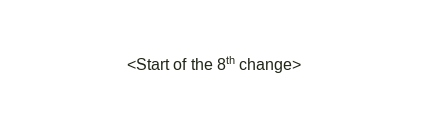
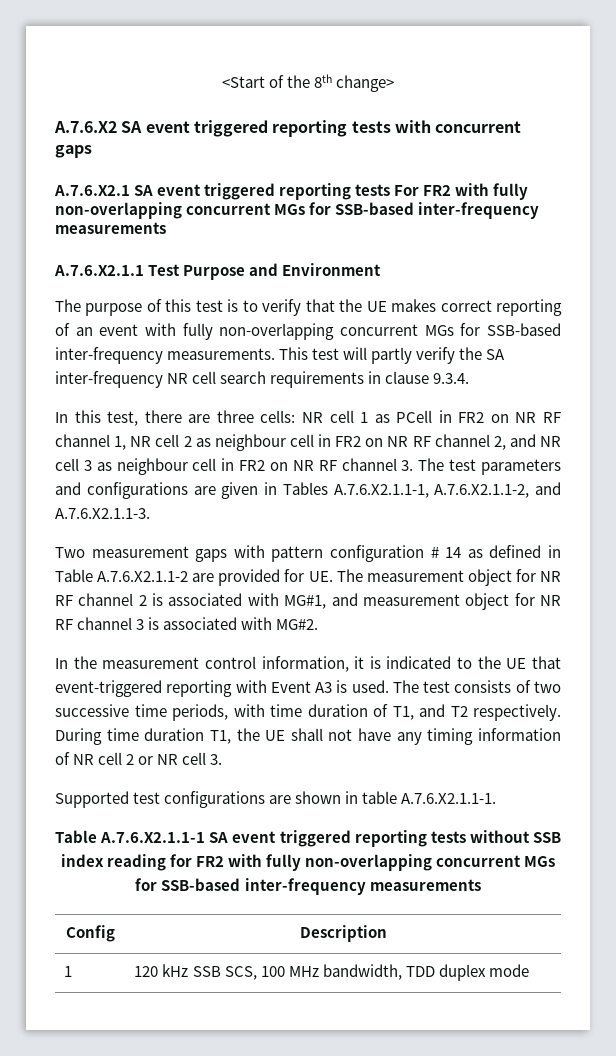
(302, 65) none -> [54,120,522,137] [55,145,92,158] [54,183,529,200] [55,202,540,219] [55,222,166,234] [54,263,382,280] [55,299,562,316] [55,323,562,340] [55,347,506,364] [55,371,470,388] [55,410,561,426] [55,434,561,451] [55,458,561,475] [55,482,561,499] [55,508,150,519] [55,545,562,562] [55,569,562,586] [55,593,561,610] [55,617,319,630] [55,656,561,672] [55,680,561,697] [55,704,561,721] [55,728,561,745] [55,752,223,765] [55,791,497,808] [55,830,561,847] [60,854,556,871] [135,878,481,895] [66,925,115,942] [299,925,387,942] [64,966,73,977] [134,964,529,981] // A.7.6.X2 SA event triggered reporting tests with concurrent gaps // A.7.6.X2.1 SA event triggered reporting tests For FR2 with fully non-overlapping concurrent MGs for SSB-based inter-frequency measurements // A.7.6.X2.1.1 Test Purpose and Environment // The purpose of this test is to verify that the UE makes correct reporting of an event with fully non-overlapping concurrent MGs for SSB-based inter-frequency measurements. This test will partly verify the SA inter-frequency NR cell search requirements in clause 9.3.4. // In this test, there are three cells: NR cell 1 as PCell in FR2 on NR RF channel 1, NR cell 2 as neighbour cell in FR2 on NR RF channel 2, and NR cell 3 as neighbour cell in FR2 on NR RF channel 3. The test parameters and configurations are given in Tables A.7.6.X2.1.1-1, A.7.6.X2.1.1-2, and A.7.6.X2.1.1-3. // Two measurement gaps with pattern configuration # 14 as defined in Table A.7.6.X2.1.1-2 are provided for UE. The measurement object for NR RF channel 2 is associated with MG#1, and measurement object for NR RF channel 3 is associated with MG#2. // In the measurement control information, it is indicated to the UE that event-triggered reporting with Event A3 is used. The test consists of two successive time periods, with time duration of T1, and T2 respectively. During time duration T1, the UE shall not have any timing information of NR cell 2 or NR cell 3. // Supported test configurations are shown in table A.7.6.X2.1.1-1. // Table A.7.6.X2.1.1-1 SA event triggered reporting tests without SSB index reading for FR2 with fully non-overlapping concurrent MGs for SSB-based inter-frequency measurements // Config | Description // 1 | 120 kHz SSB SCS, 100 MHz bandwidth, TDD duplex mode

